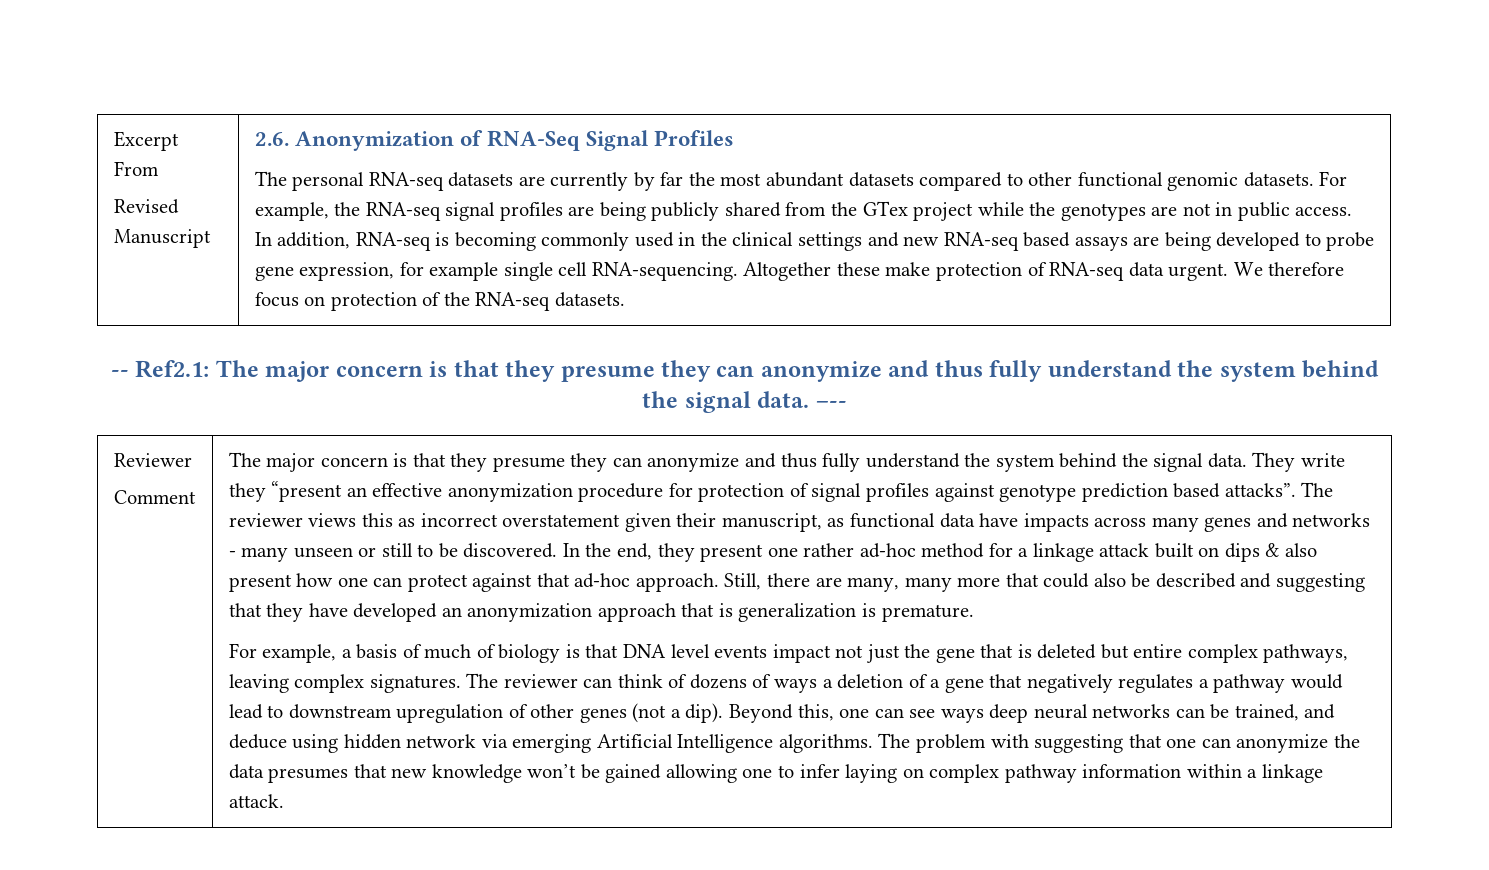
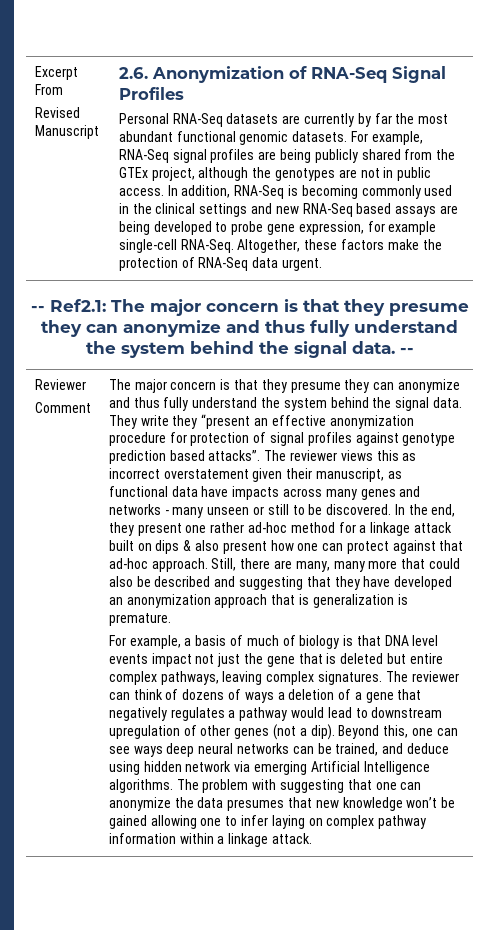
[254,171,444,191] The personal RNA-seq -> [118,113,223,127] Personal RNA-Seq
[848,172,1073,191] datasets compared to other -> (173, 136) none
[334,202,441,221] the RNA-seq -> [118,149,169,163] RNA-Seq
[862,201,1024,221] GTex project while -> [118,167,249,181] GTEx project, although
[355,232,431,251] RNA-seq -> [234,185,285,199] RNA-Seq
[943,232,1019,251] RNA-seq -> [302,203,353,217] RNA-Seq
[503,262,1125,281] single cell RNA-sequencing. Altogether these make protection of RNA-seq -> [118,239,442,253] [118,257,249,271] single-cell RNA-Seq. Altogether, these factors make the protection of RNA-Seq
[1233,262,1345,276] [254,292,625,311] We therefore focus on protection of the RNA-seq datasets. -> (322, 264) none
[815,401,847,408] –-- -> [399,348,414,354] --

